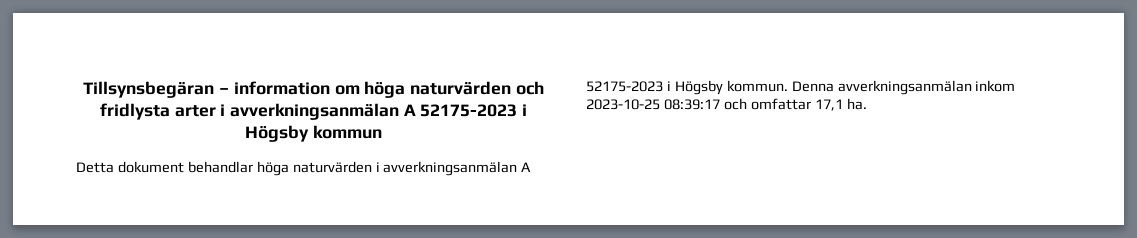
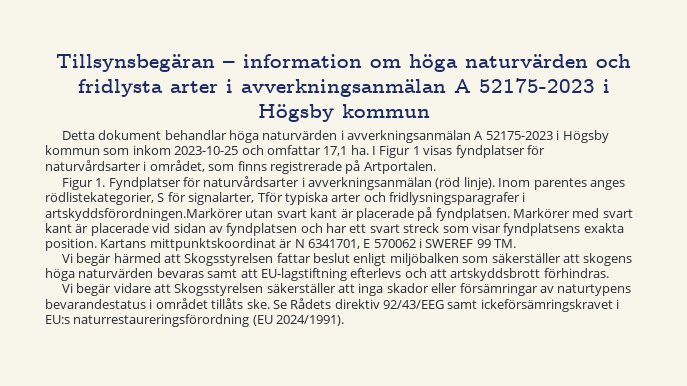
[726,80,972,95] kommun. Denna avverkningsanmälan -> [45,145,130,155] kommun som
[663,99,720,110] 08:39:17 -> (239, 150) none
(867, 104) none -> [372,145,545,158] [45,160,436,174] [61,176,625,190] [45,192,526,205] [45,207,633,221] [45,223,624,236] [45,238,517,251] [61,253,633,266] [45,268,609,281] [61,283,632,296] [45,298,620,312] [45,314,345,327] I Figur 1 visas fyndplatser för naturvårdsarter i området, som finns registrerade på Artportalen. // Figur 1. Fyndplatser för naturvårdsarter i avverkningsanmälan (röd linje). Inom parentes anges rödlistekategorier, S för signalarter, Tför typiska arter och fridlysningsparagrafer i artskyddsförordningen.Markörer utan svart kant är placerade på fyndplatsen. Markörer med svart kant är placerade vid sidan av fyndplatsen och har ett svart streck som visar fyndplatsens exakta position. Kartans mittpunktskoordinat är N 6341701, E 570062 i SWEREF 99 TM. // Vi begär härmed att Skogsstyrelsen fattar beslut enligt miljöbalken som säkerställer att skogens höga naturvärden bevaras samt att EU-lagstiftning efterlevs och att artskyddsbrott förhindras. // Vi begär vidare att Skogsstyrelsen säkerställer att inga skador eller försämringar av naturtypens bevarandestatus i området tillåts ske. Se Rådets direktiv 92/43/EEG samt ickeförsämringskravet i EU:s naturrestaureringsförordning (EU 2024/1991).

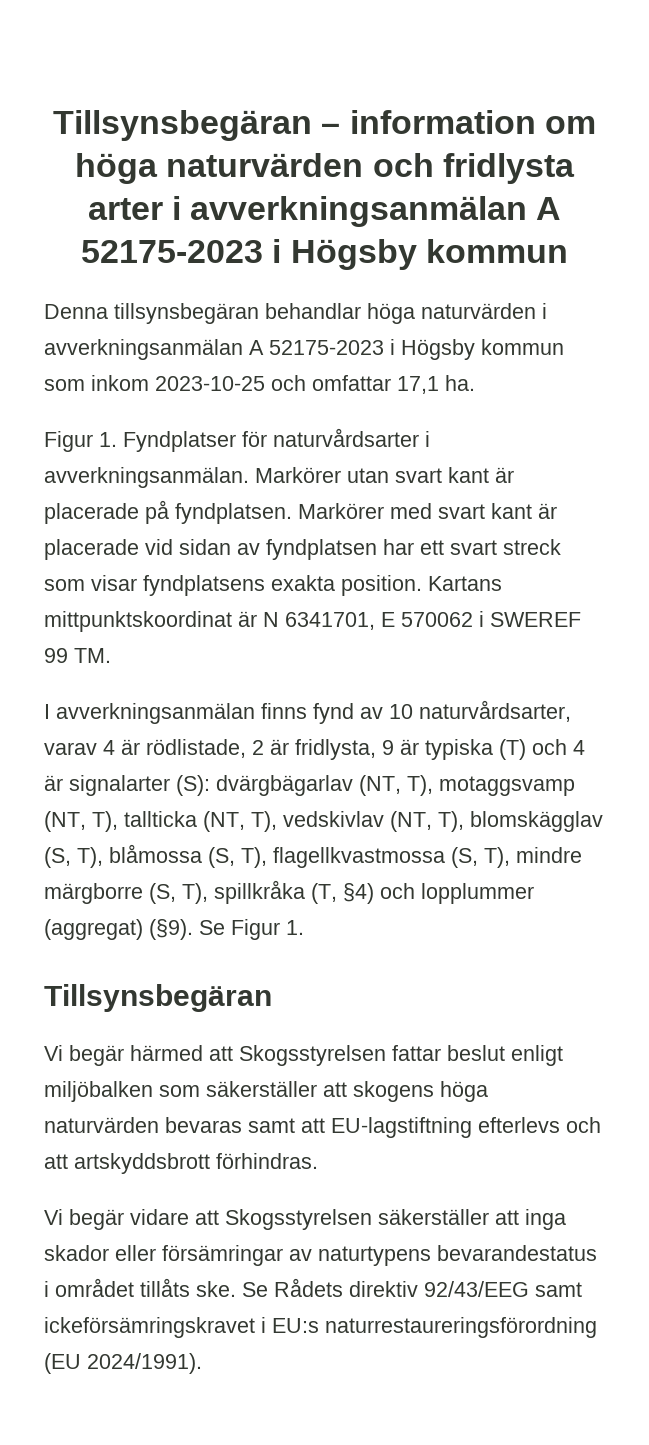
[61,130,162,140] Detta dokument -> [44,303,259,324] Denna tillsynsbegäran
[372,145,545,158] [45,160,436,174] I Figur 1 visas fyndplatser för naturvårdsarter i området, som finns registrerade på Artportalen. -> (475, 383) none
[308,177,625,190] [45,192,526,205] [45,208,243,221] avverkningsanmälan (röd linje). Inom parentes anges rödlistekategorier, S för signalarter, Tför typiska arter och fridlysningsparagrafer i artskyddsförordningen.Markörer -> [44,467,341,488] avverkningsanmälan. Markörer
[300,223,323,233] och -> (377, 549) none
(517, 243) none -> [44,700,571,724] [44,739,585,760] [44,775,575,796] [44,811,603,832] [44,844,582,868] [44,880,534,904] [44,919,304,940] [44,984,272,1012] // I avverkningsanmälan finns fynd av 10 naturvårdsarter, varav 4 är rödlistade, 2 är fridlysta, 9 är typiska (T) och 4 är signalarter (S): dvärgbägarlav (NT, T), motaggsvamp (NT, T), tallticka (NT, T), vedskivlav (NT, T), blomskägglav (S, T), blåmossa (S, T), flagellkvastmossa (S, T), mindre märgborre (S, T), spillkråka (T, §4) och lopplummer (aggregat) (§9). Se Figur 1. // Tillsynsbegäran

